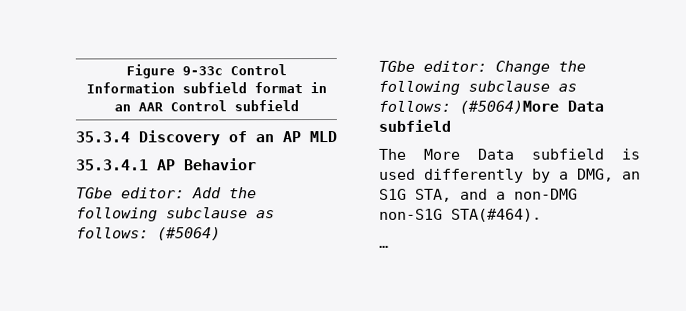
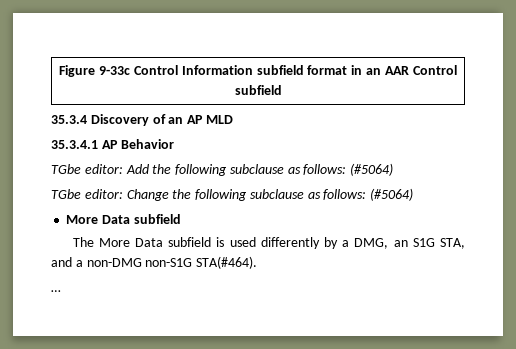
[459,100,559,114] (#5064)More -> [370,188,414,201] [66,215,99,224] (#5064) // More

